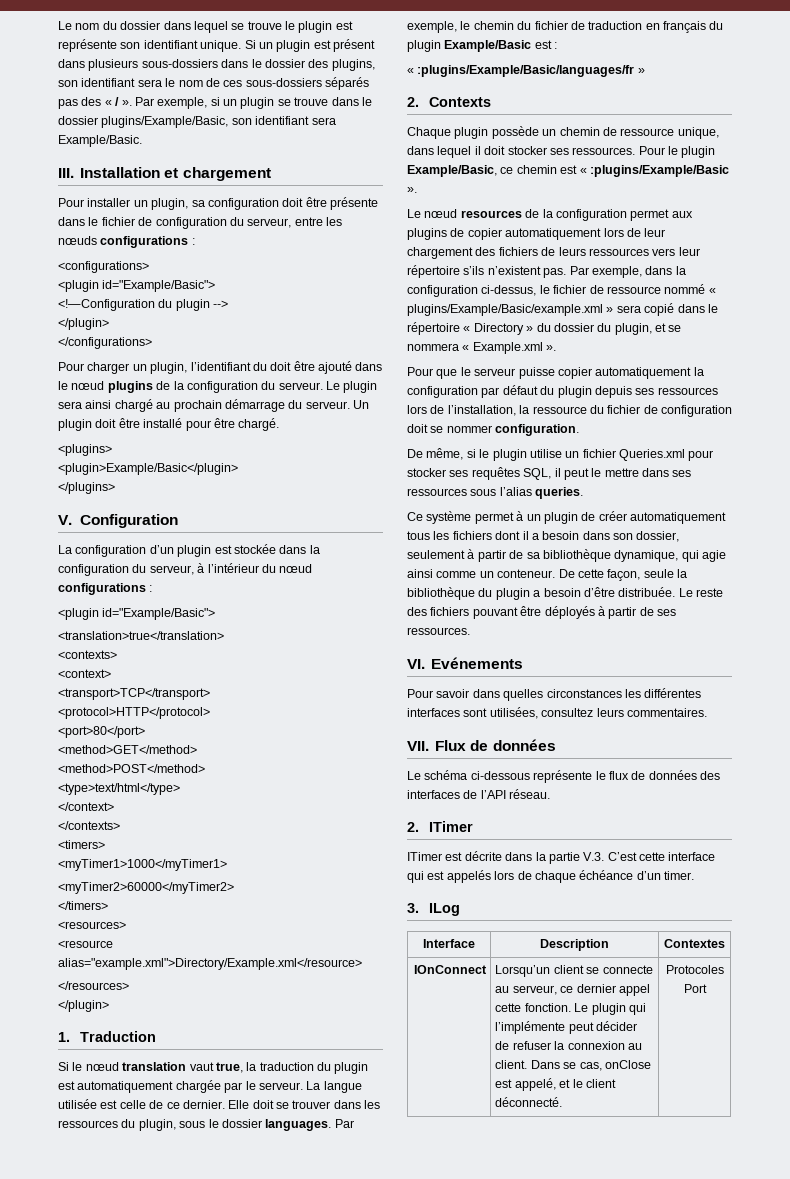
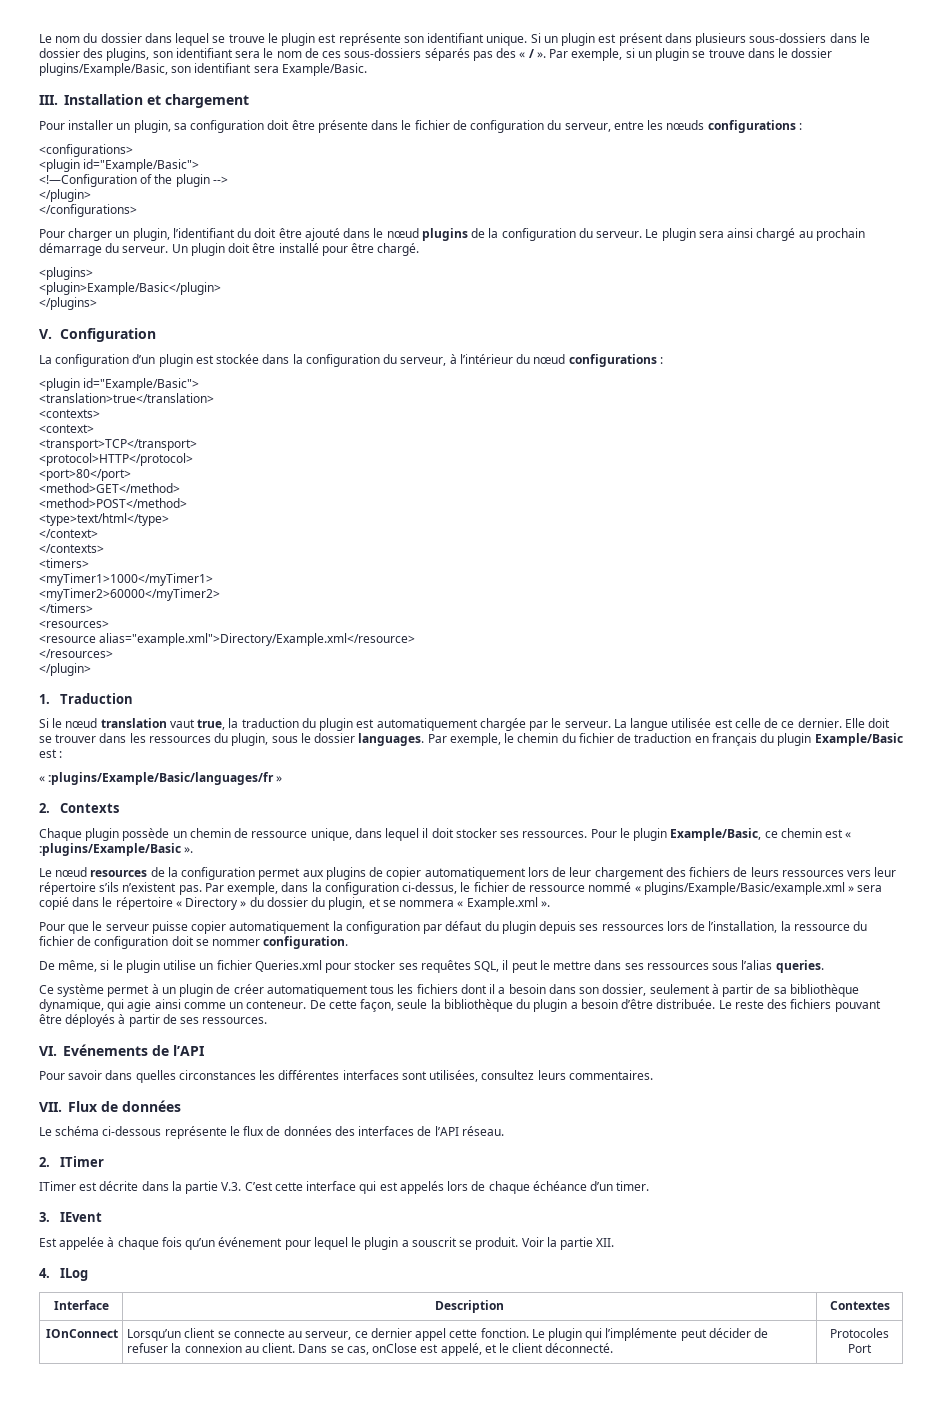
[158,299,173,308] du -> [140,174,173,184] of the
(524, 663) none -> [152,1045,204,1056] de l’API
(419, 908) none -> [60,1212,103,1222] [39,1237,615,1250] [39,1268,50,1278] IEvent // Est appelée à chaque fois qu’un événement pour lequel le plugin a souscrit se produit. Voir la partie XII. // 4.

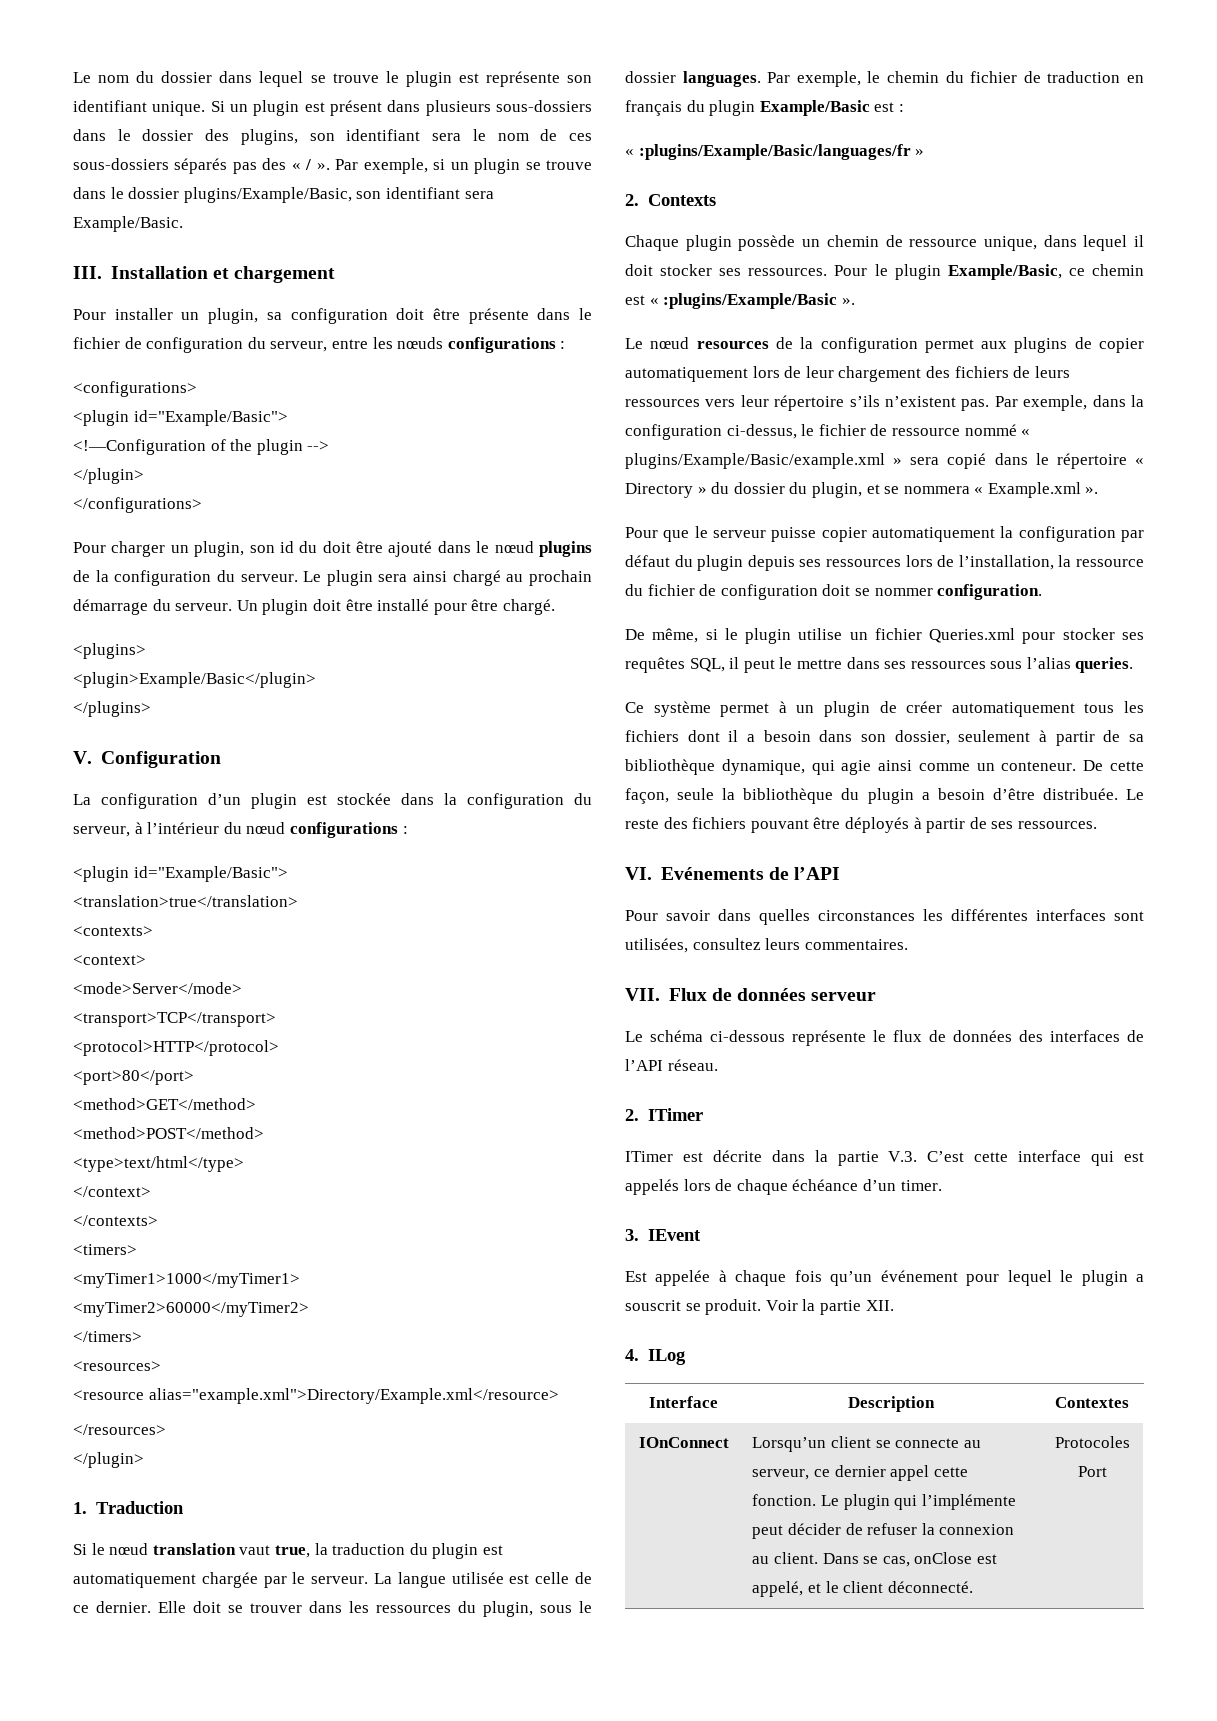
[172,228,235,238] l’identifiant -> [249,541,294,553] son id
(94, 428) none -> [73,982,242,994] // <mode>Server</mode>
(181, 1106) none -> [811,992,877,1001] serveur

